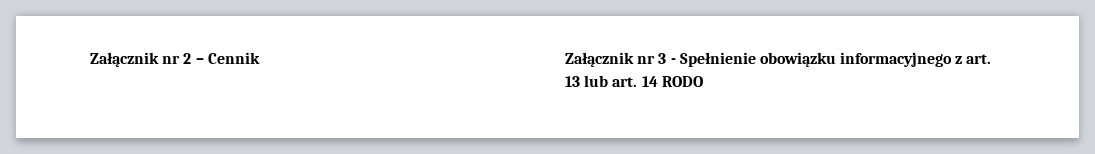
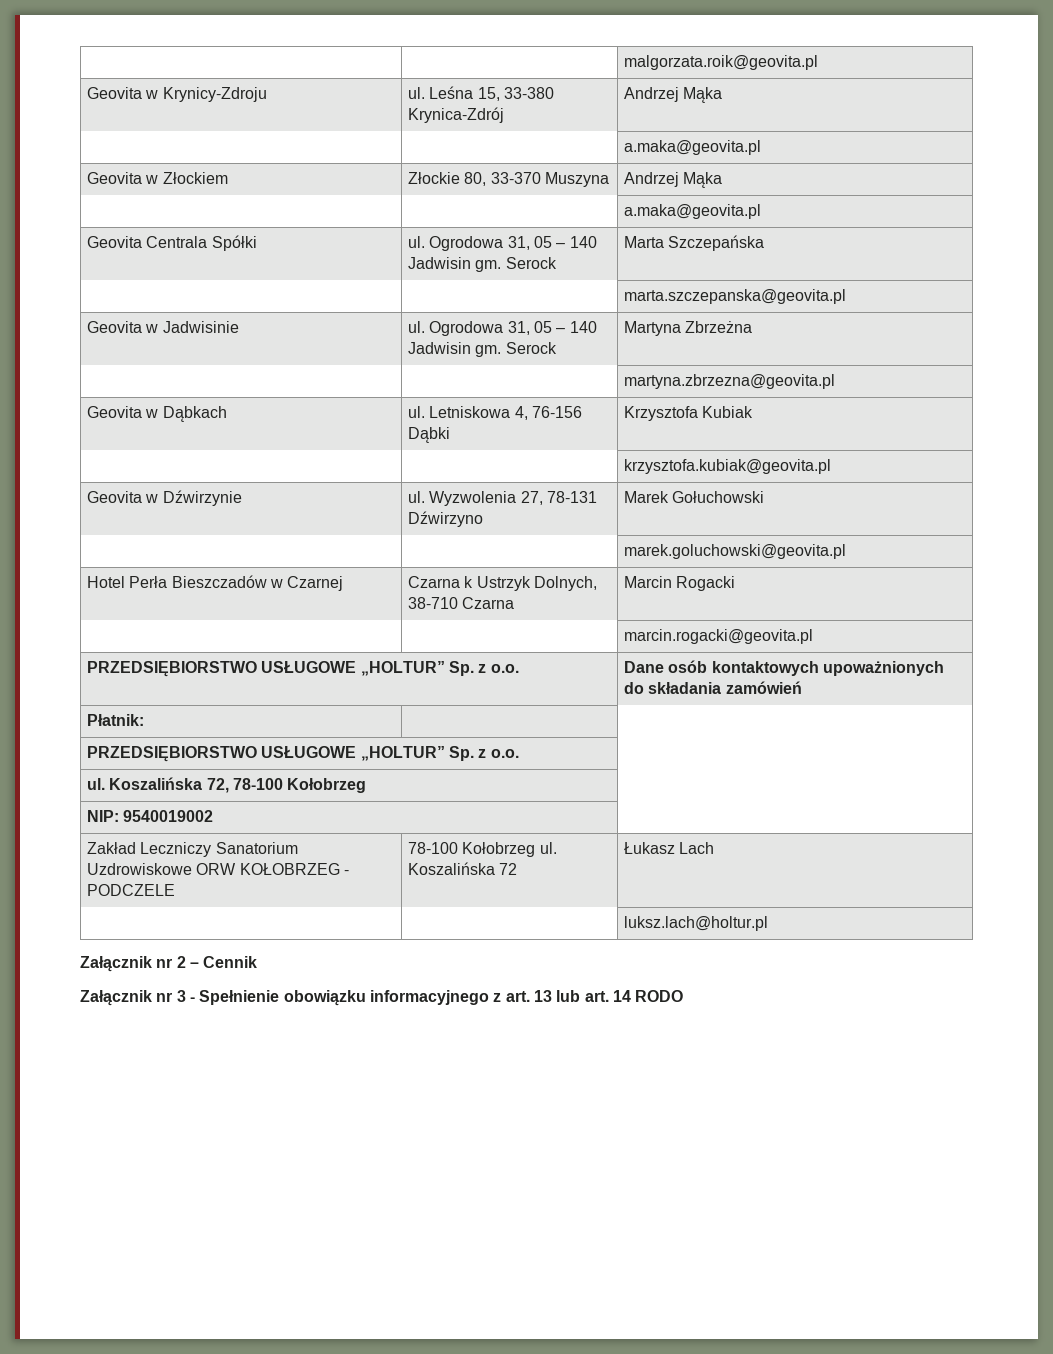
(90, 59) none -> [623,55,818,70] [86,87,267,102] [407,86,554,101] [407,107,504,123] [623,87,723,103] [623,140,761,155] [86,172,228,184] [407,172,609,187] [623,172,723,188] [623,204,761,219] [86,235,257,251] [407,236,597,251] [407,257,557,272] [623,235,765,251] [623,289,846,304] [86,321,239,333] [407,321,597,336] [407,342,557,357] [623,321,753,336] [623,374,835,389] [86,406,227,422] [407,406,582,420] [407,427,450,443] [623,406,754,421] [623,459,831,474] [86,490,242,506] [407,491,597,506] [407,511,483,527] [623,491,765,503] [623,544,846,559] [86,575,344,591] [407,576,597,591] [407,597,515,609] [623,576,736,591] [623,629,813,644] [86,661,519,677] [623,660,944,676] [623,681,802,694] [86,714,144,726] [86,746,519,762] [86,777,367,793] [86,810,214,822] [86,842,298,857] [86,863,349,875] [86,884,175,896] [407,842,557,857] [407,862,518,875] [623,842,715,854] [623,916,768,931] | | malgorzata.roik@geovita.pl // Geovita w Krynicy-Zdroju | ul. Leśna 15, 33-380 Krynica-Zdrój | Andrzej Mąka // | | a.maka@geovita.pl // Geovita w Złockiem | Złockie 80, 33-370 Muszyna | Andrzej Mąka // | | a.maka@geovita.pl // Geovita Centrala Spółki | ul. Ogrodowa 31, 05 – 140 Jadwisin gm. Serock | Marta Szczepańska // | | marta.szczepanska@geovita.pl // Geovita w Jadwisinie | ul. Ogrodowa 31, 05 – 140 Jadwisin gm. Serock | Martyna Zbrzeżna // | | martyna.zbrzezna@geovita.pl // Geovita w Dąbkach | ul. Letniskowa 4, 76-156 Dąbki | Krzysztofa Kubiak // | | krzysztofa.kubiak@geovita.pl // Geovita w Dźwirzynie | ul. Wyzwolenia 27, 78-131 Dźwirzyno | Marek Gołuchowski // | | marek.goluchowski@geovita.pl // Hotel Perła Bieszczadów w Czarnej | Czarna k Ustrzyk Dolnych, 38-710 Czarna | Marcin Rogacki // | | marcin.rogacki@geovita.pl // PRZEDSIĘBIORSTWO USŁUGOWE „HOLTUR” Sp. z o.o. | Dane osób kontaktowych upoważnionych do składania zamówień // Płatnik: | | // PRZEDSIĘBIORSTWO USŁUGOWE „HOLTUR” Sp. z o.o. | // ul. Koszalińska 72, 78-100 Kołobrzeg | // NIP: 9540019002 | // Zakład Leczniczy Sanatorium Uzdrowiskowe ORW KOŁOBRZEG - PODCZELE | 78-100 Kołobrzeg ul. Koszalińska 72 | Łukasz Lach // | | luksz.lach@holtur.pl //

